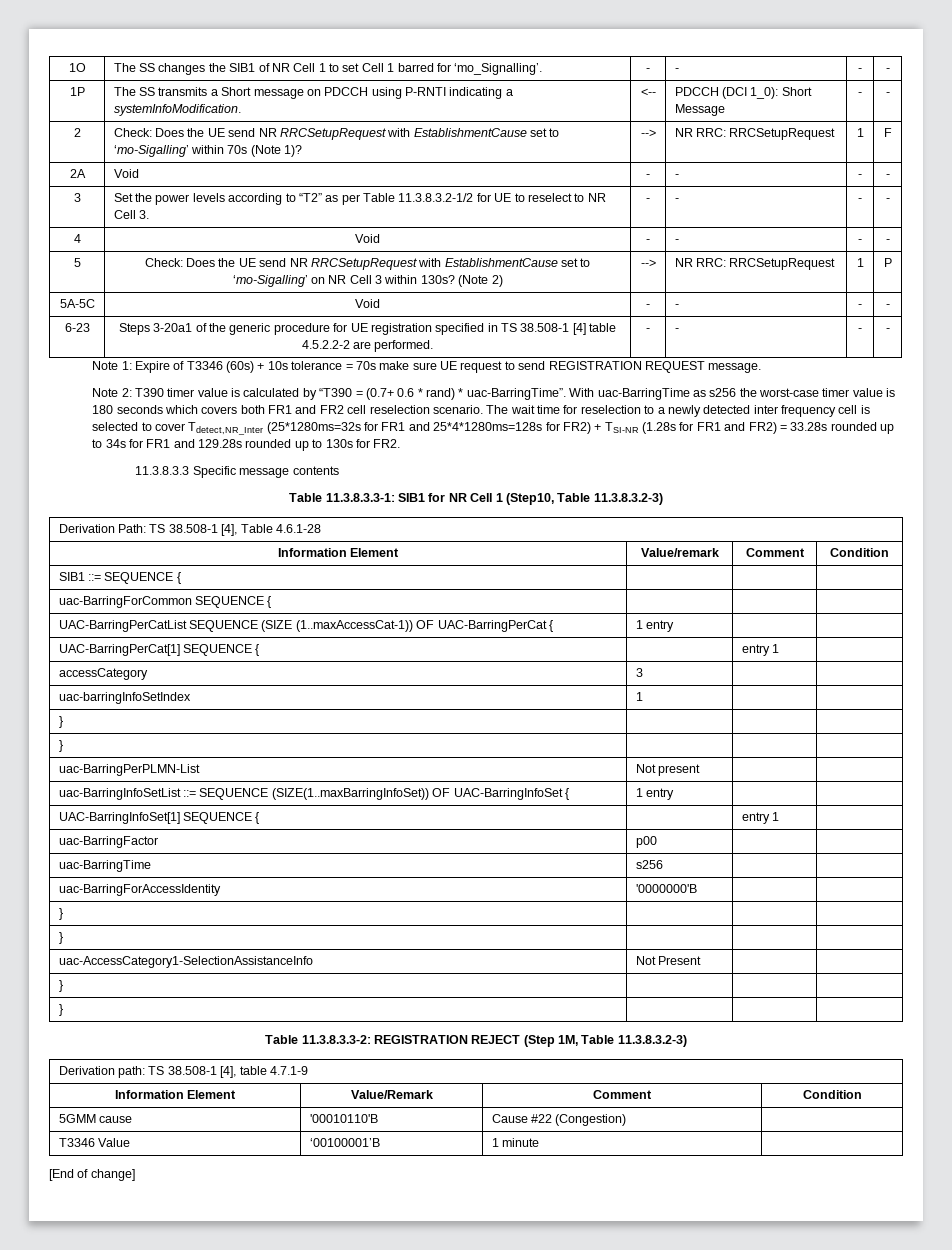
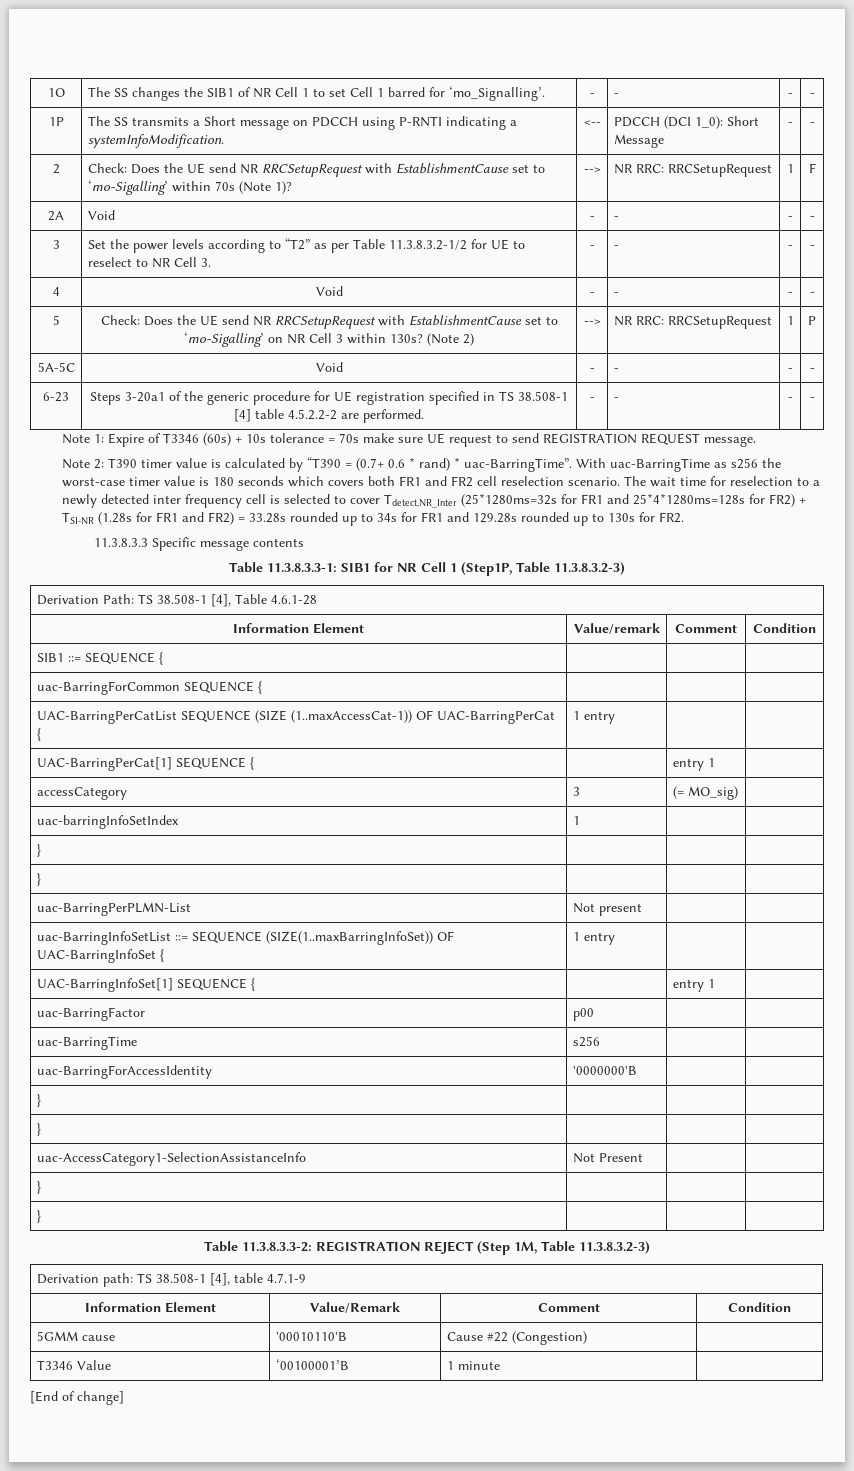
[505,493,554,505] (Step10, -> [461,562,512,576] (Step1P,
(643, 672) none -> [672,786,738,800] (= MO_sig)

